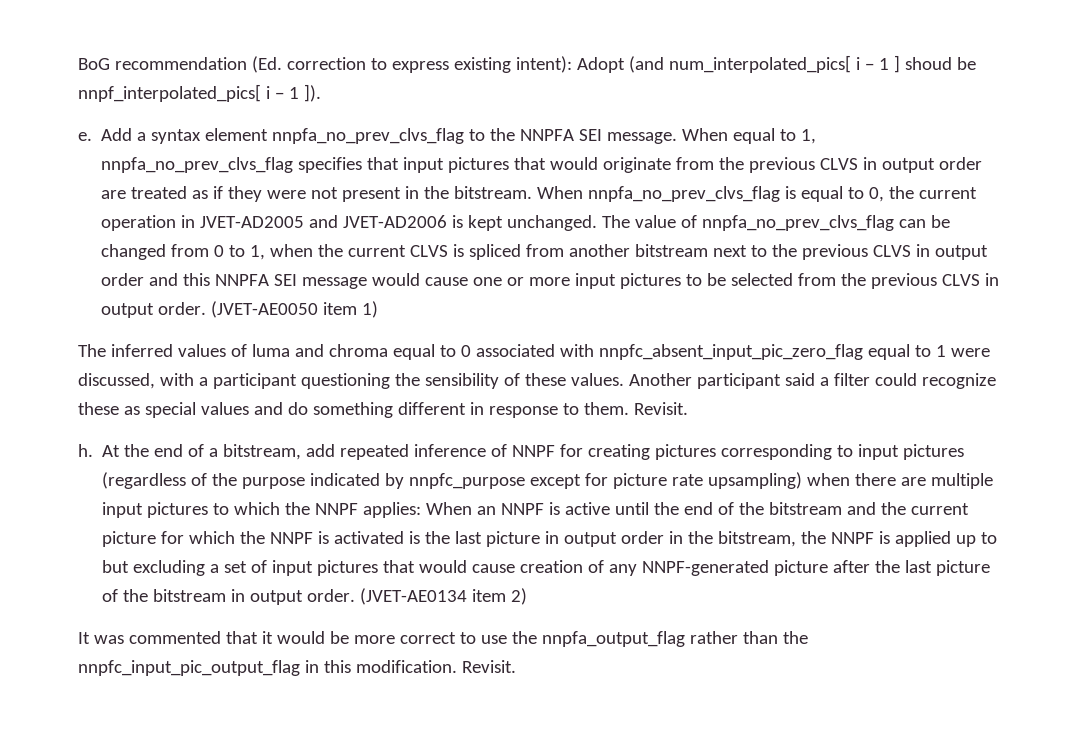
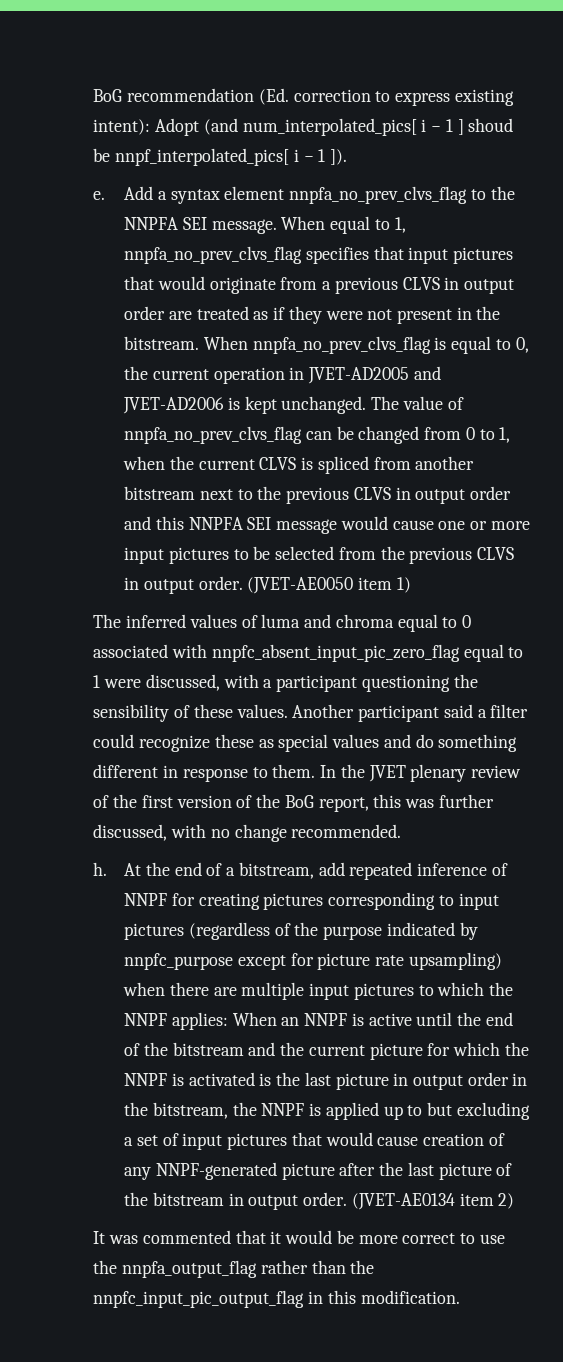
[718,157,744,170] the -> [322,281,332,290] a
[633,402,688,415] Revisit. -> [320,764,521,782] [93,794,494,812] [93,824,402,842] In the JVET plenary review of the first version of the BoG report, this was further discussed, with no change recommended.
[461,660,516,673] Revisit. -> (460, 1297) none

